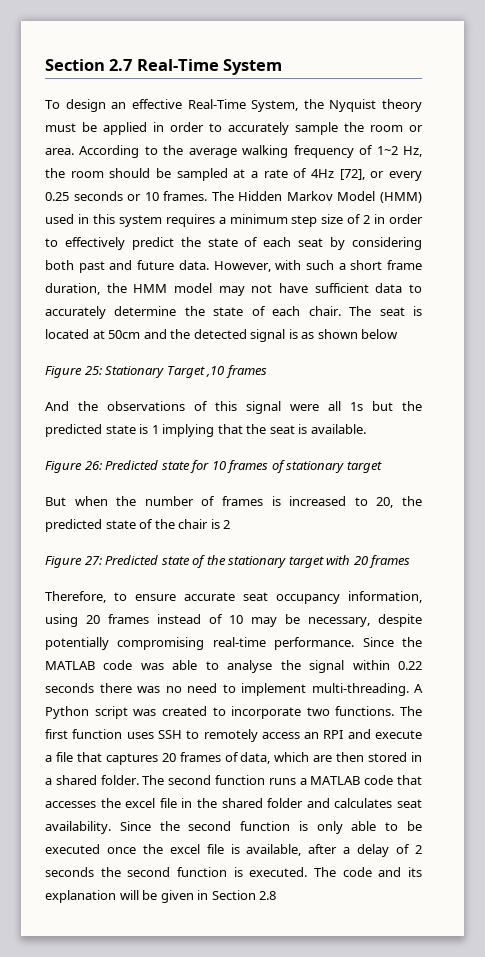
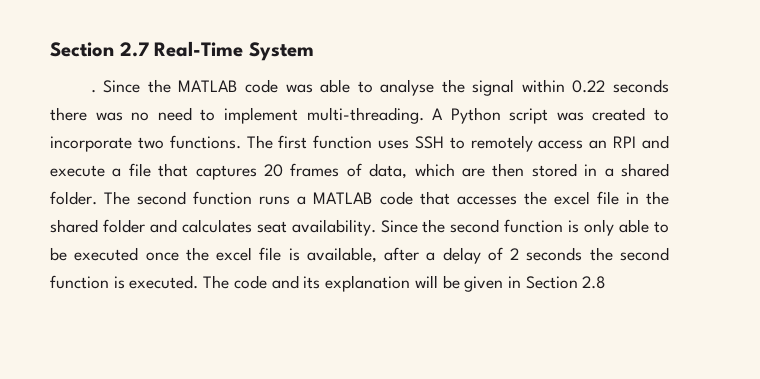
[45,99,422,112] [45,122,423,135] [45,145,423,158] [45,168,422,181] [45,191,422,203] [45,214,424,227] [45,237,422,250] [45,260,422,273] [45,283,423,296] [45,306,422,319] [45,329,399,342] [45,365,267,378] [45,401,422,414] [45,424,366,437] [45,460,382,473] [45,496,422,508] [45,519,231,532] [45,555,411,568] [45,591,422,604] [45,614,422,627] [45,637,355,650] To design an effective Real-Time System, the Nyquist theory must be applied in order to accurately sample the room or area. According to the average walking frequency of 1~2 Hz, the room should be sampled at a rate of 4Hz [72], or every 0.25 seconds or 10 frames. The Hidden Markov Model (HMM) used in this system requires a minimum step size of 2 in order to effectively predict the state of each seat by considering both past and future data. However, with such a short frame duration, the HMM model may not have sufficient data to accurately determine the state of each chair. The seat is located at 50cm and the detected signal is as shown below // Figure 25: Stationary Target ,10 frames // And the observations of this signal were all 1s but the predicted state is 1 implying that the seat is available. // Figure 26: Predicted state for 10 frames of stationary target // But when the number of frames is increased to 20, the predicted state of the chair is 2 // Figure 27: Predicted state of the stationary target with 20 frames // Therefore, to ensure accurate seat occupancy information, using 20 frames instead of 10 may be necessary, despite potentially compromising real-time performance. -> [90,89,96,93] .

